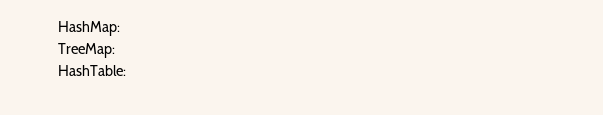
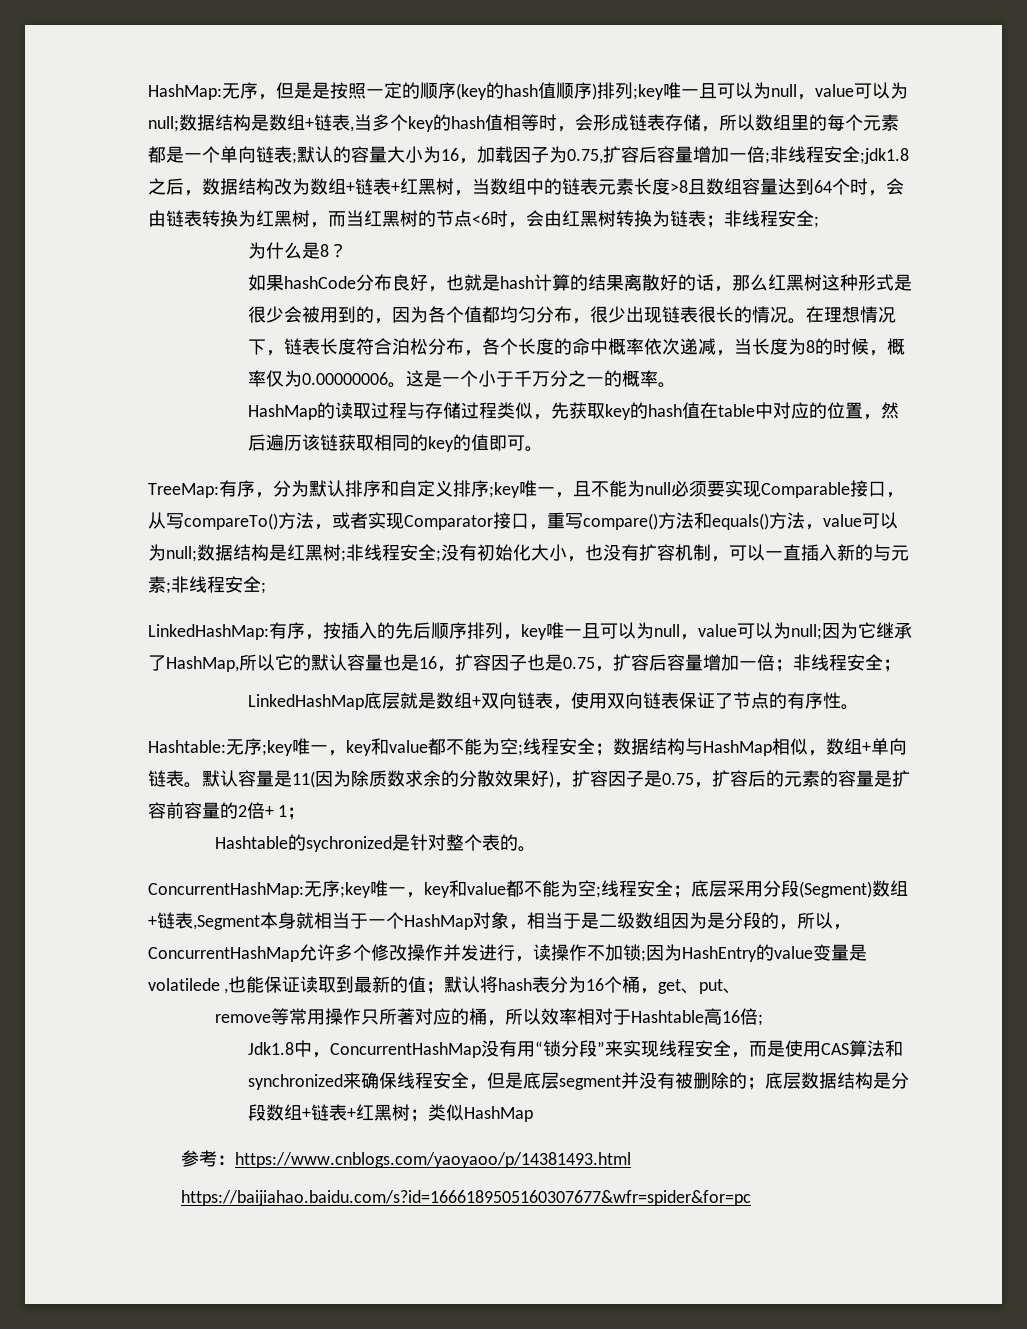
[57,43,115,58] [57,65,126,76] // TreeMap: // HashTable: -> [221,82,908,100] [147,114,899,132] [147,146,909,164] [147,178,904,196] [147,210,819,228] [248,242,348,259] [248,274,913,292] [248,306,897,324] [248,338,906,356] [248,370,677,388] [248,402,900,420] [248,434,544,452] [147,480,904,498] [147,512,898,530] [147,544,909,562] [147,576,266,594] [147,622,912,640] [147,654,901,672] [248,692,860,710] [147,738,907,756] [147,770,910,788] [147,802,306,820] [214,834,536,852] [147,880,908,898] [147,912,851,930] [147,944,867,962] [147,976,742,994] [214,1008,763,1026] [248,1040,904,1058] [248,1072,910,1090] [248,1104,534,1122] [181,1150,632,1168] [181,1190,752,1206] 无序，但是是按照一定的顺序(key的hash值顺序)排列;key唯一且可以为null，value可以为null;数据结构是数组+链表,当多个key的hash值相等时，会形成链表存储，所以数组里的每个元素都是一个单向链表;默认的容量大小为16，加载因子为0.75,扩容后容量增加一倍;非线程安全;jdk1.8之后，数据结构改为数组+链表+红黑树，当数组中的链表元素长度>8且数组容量达到64个时，会由链表转换为红黑树，而当红黑树的节点<6时，会由红黑树转换为链表；非线程安全; // 为什么是8？ // 如果hashCode分布良好，也就是hash计算的结果离散好的话，那么红黑树这种形式是很少会被用到的，因为各个值都均匀分布，很少出现链表很长的情况。在理想情况下，链表长度符合泊松分布，各个长度的命中概率依次递减，当长度为8的时候，概率仅为0.00000006。这是一个小于千万分之一的概率。 // HashMap的读取过程与存储过程类似，先获取key的hash值在table中对应的位置，然后遍历该链获取相同的key的值即可。 // TreeMap:有序，分为默认排序和自定义排序;key唯一，且不能为null必须要实现Comparable接口，从写compareTo()方法，或者实现Comparator接口，重写compare()方法和equals()方法，value可以为null;数据结构是红黑树;非线程安全;没有初始化大小，也没有扩容机制，可以一直插入新的与元素;非线程安全; // LinkedHashMap:有序，按插入的先后顺序排列，key唯一且可以为null，value可以为null;因为它继承了HashMap,所以它的默认容量也是16，扩容因子也是0.75，扩容后容量增加一倍；非线程安全； // LinkedHashMap底层就是数组+双向链表，使用双向链表保证了节点的有序性。 // Hashtable:无序;key唯一，key和value都不能为空;线程安全；数据结构与HashMap相似，数组+单向链表。默认容量是11(因为除质数求余的分散效果好)，扩容因子是0.75，扩容后的元素的容量是扩容前容量的2倍+ 1； // Hashtable的sychronized是针对整个表的。 // ConcurrentHashMap:无序;key唯一，key和value都不能为空;线程安全；底层采用分段(Segment)数组+链表,Segment本身就相当于一个HashMap对象，相当于是二级数组因为是分段的，所以，ConcurrentHashMap允许多个修改操作并发进行，读操作不加锁;因为HashEntry的value变量是volatilede ,也能保证读取到最新的值；默认将hash表分为16个桶，get、put、 // remove等常用操作只所著对应的桶，所以效率相对于Hashtable高16倍; // Jdk1.8中，ConcurrentHashMap没有用“锁分段”来实现线程安全，而是使用CAS算法和synchronized来确保线程安全，但是底层segment并没有被删除的；底层数据结构是分段数组+链表+红黑树；类似HashMap // 参考：https://www.cnblogs.com/yaoyaoo/p/14381493.html // https://baijiahao.baidu.com/s?id=1666189505160307677&wfr=spider&for=pc

